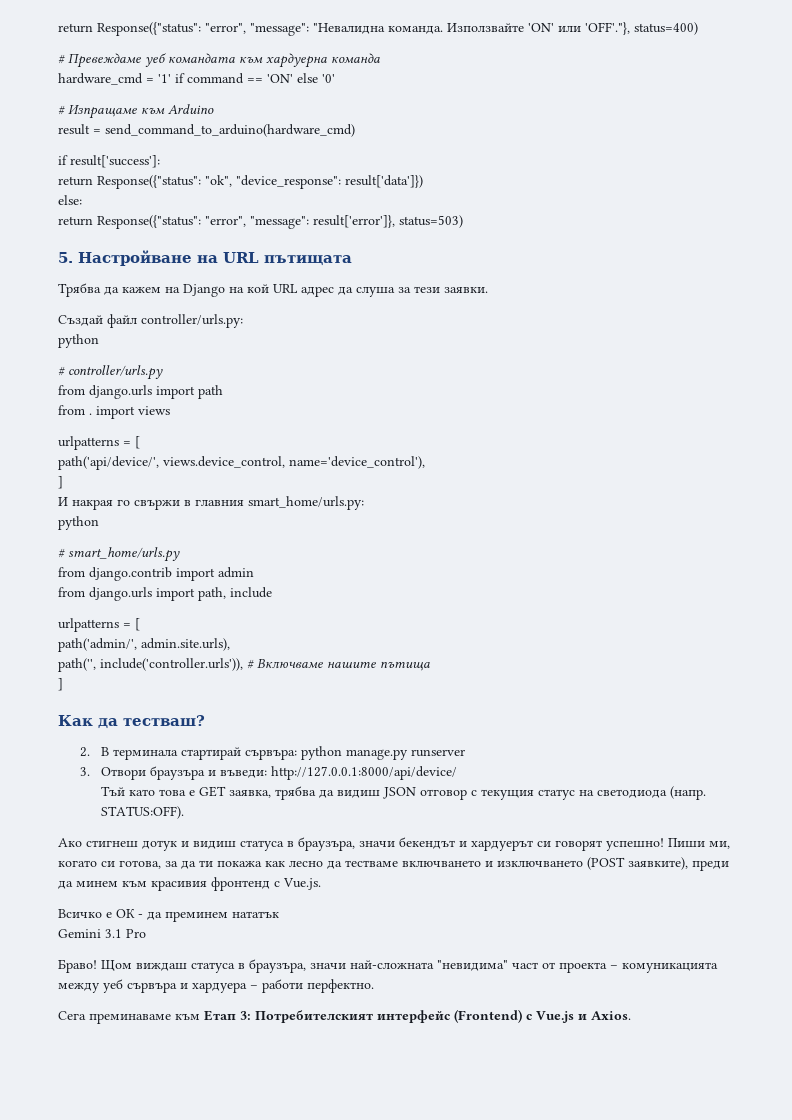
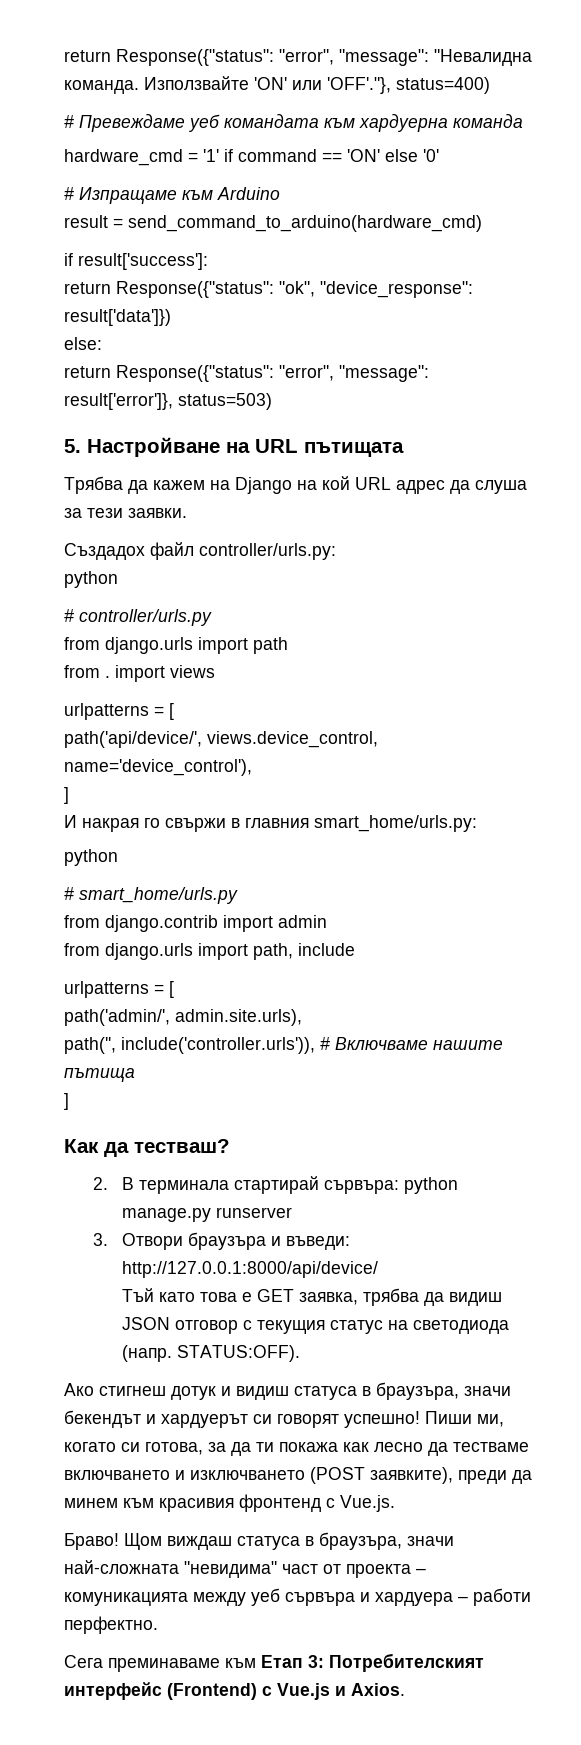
[58,315,103,326] Създай -> [64,543,145,560] Създадох
[58,909,279,922] [58,929,146,938] // Всичко е ОК - да преминем нататък // Gemini 3.1 Pro -> (395, 1503) none

